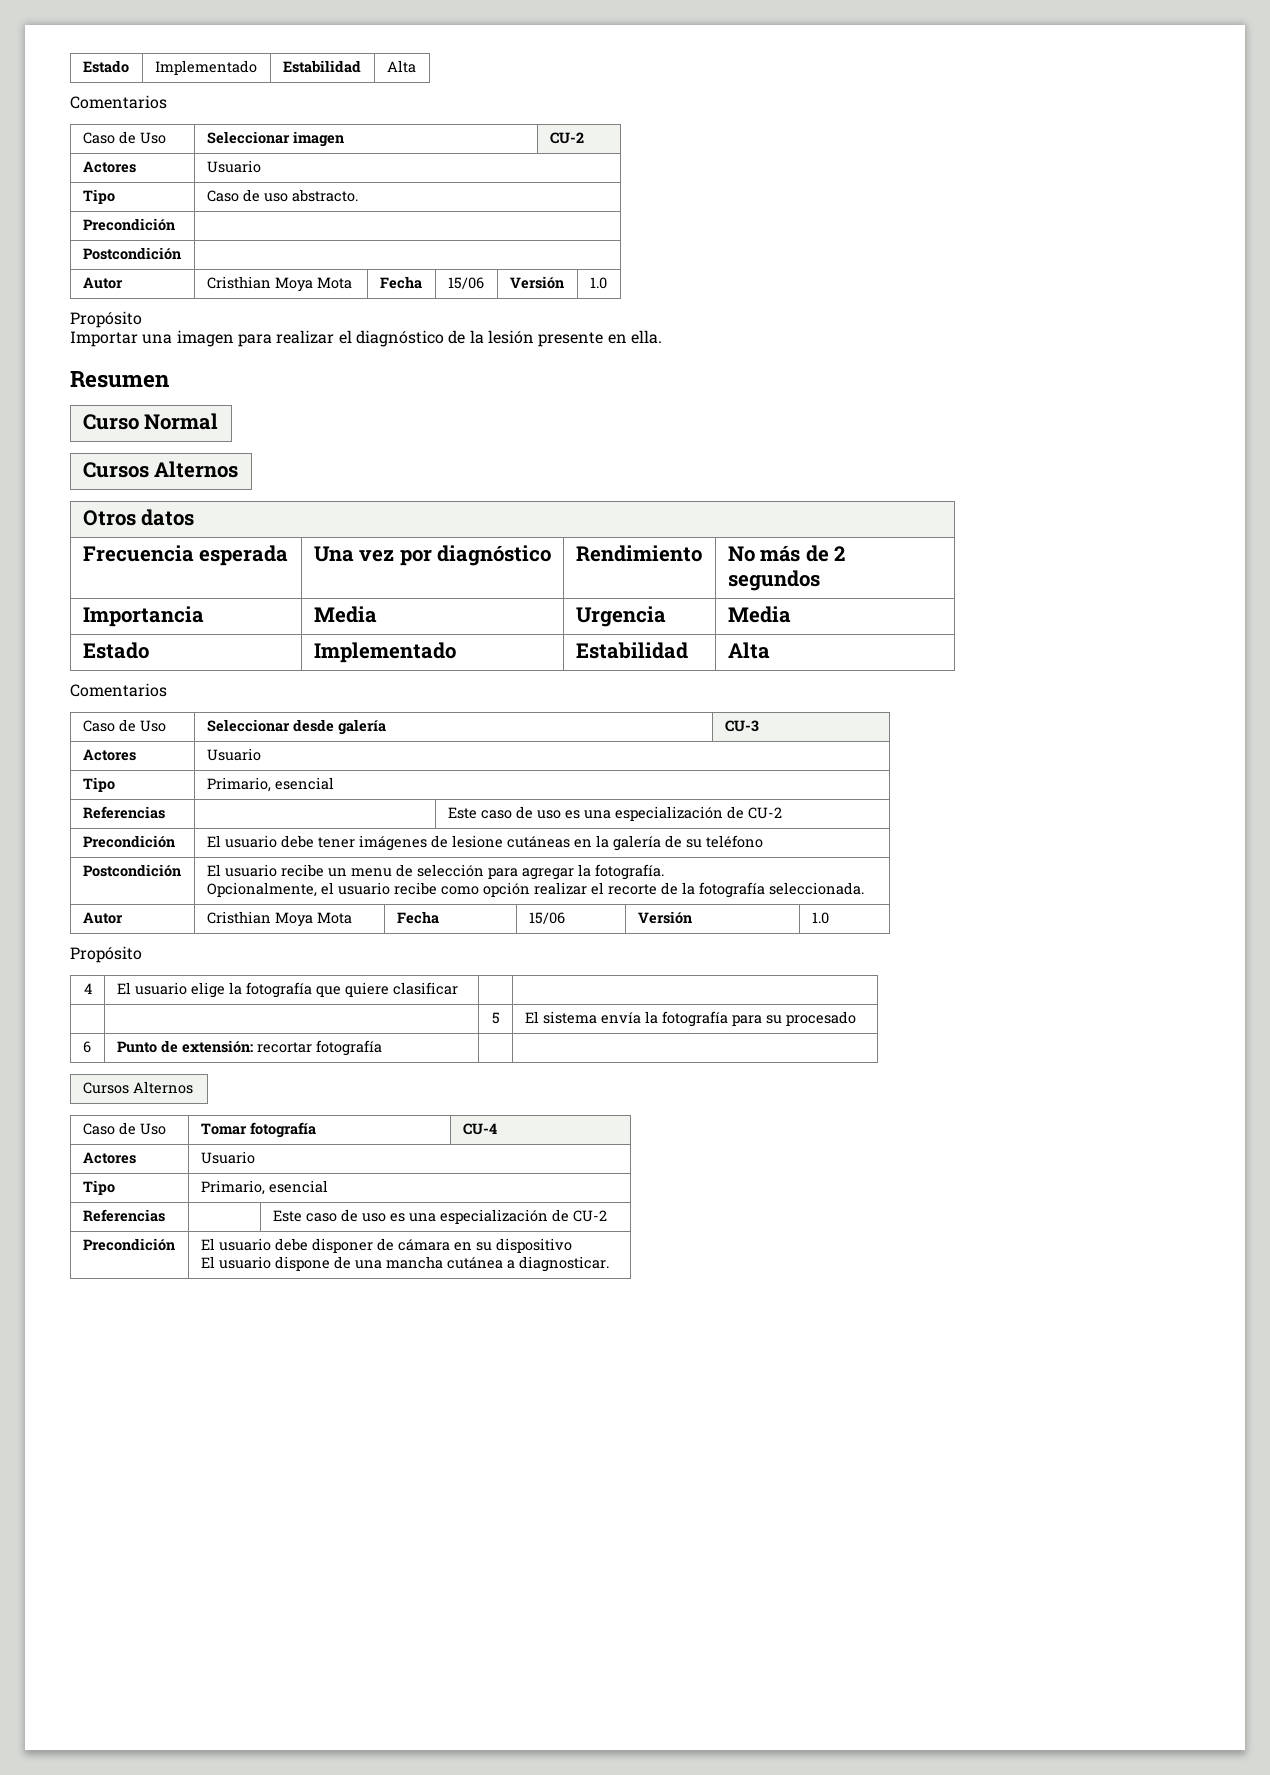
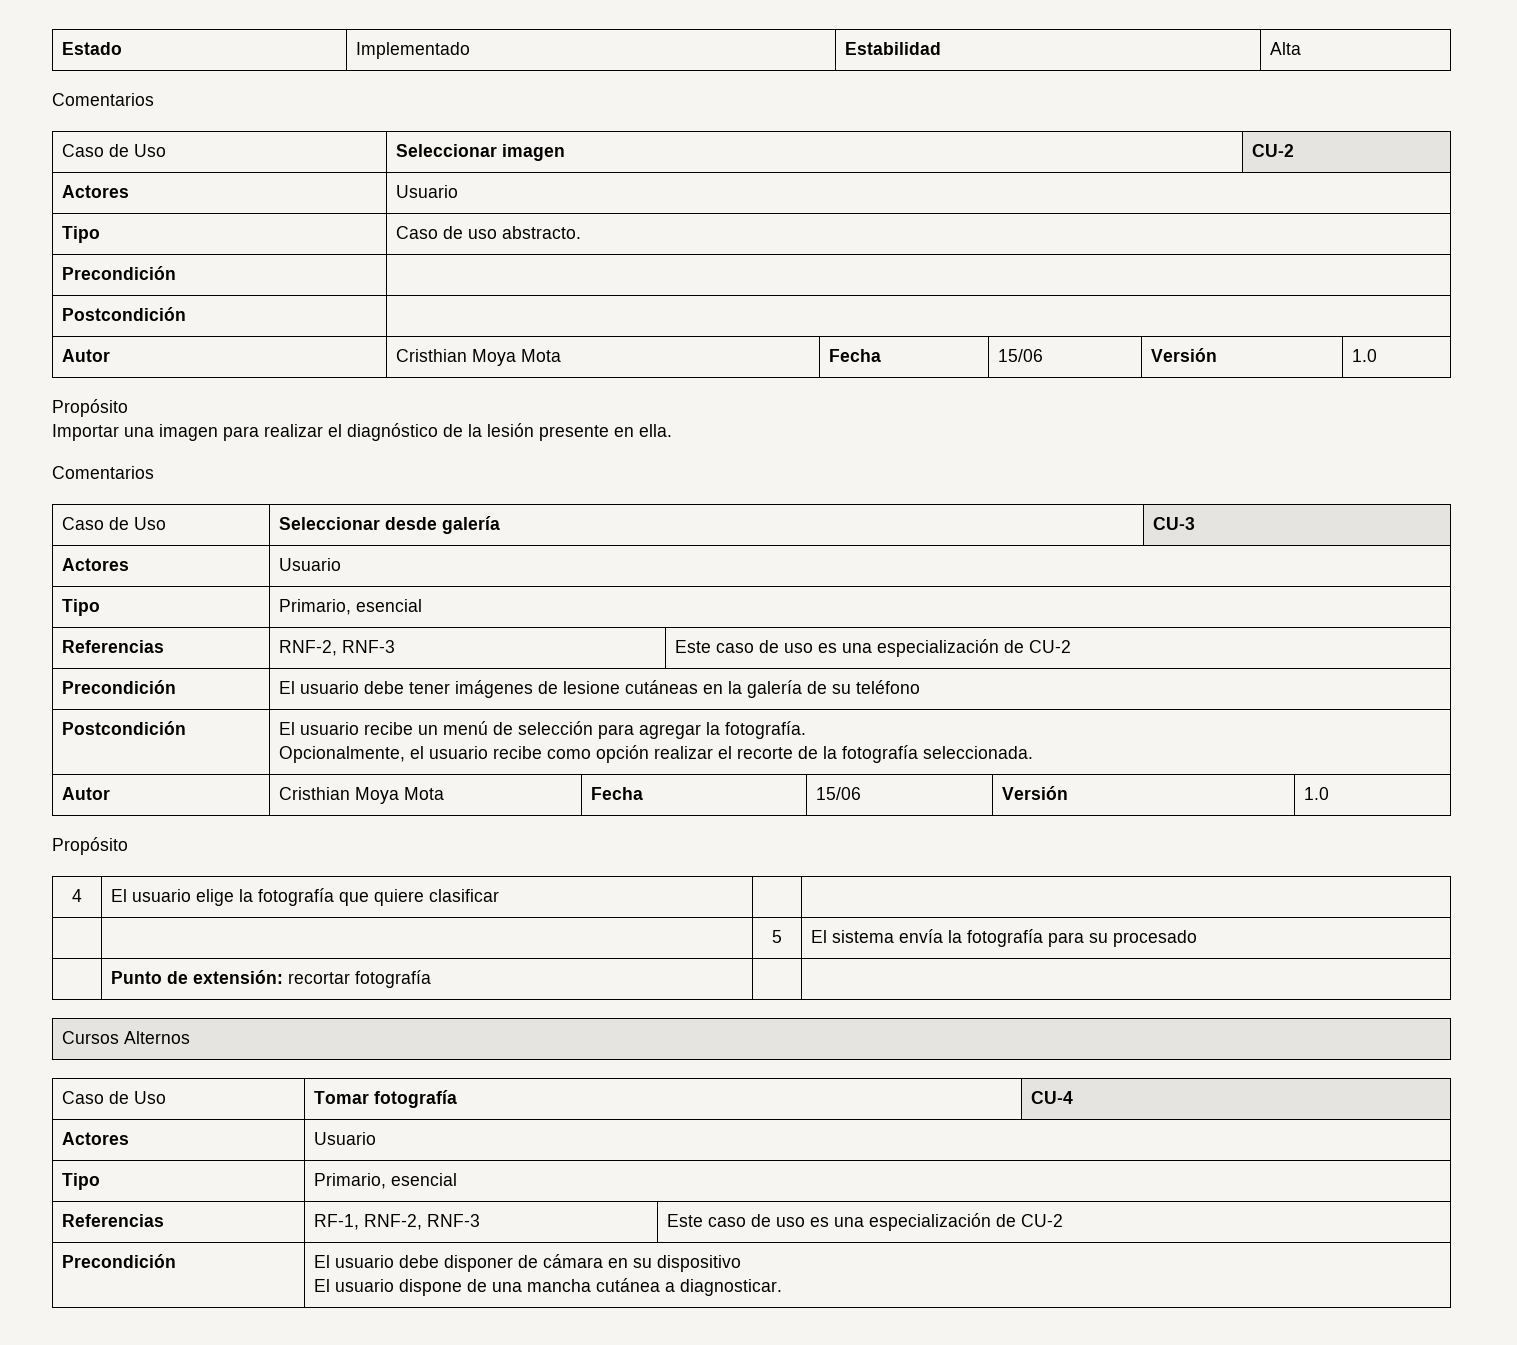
[70,371,169,388] [82,413,219,430] [82,461,239,478] [82,509,195,526] [82,545,289,566] [313,545,552,566] [575,545,702,562] [727,545,846,562] [727,570,820,591] [82,606,204,627] [313,606,377,623] [575,606,666,627] [727,606,791,623] [82,642,149,659] [313,642,456,663] [575,642,688,659] [727,642,770,659] // Resumen // Curso Normal // Cursos Alternos // Otros datos // Frecuencia esperada | Una vez por diagnóstico | Rendimiento | No más de 2 segundos // Importancia | Media | Urgencia | Media // Estado | Implementado | Estabilidad | Alta -> (672, 430) none
(165, 812) none -> [279,640,396,656] RNF-2, RNF-3
[350,868,392,877] menu -> [443,721,489,735] menú
[82,1041,91,1053] 6 -> (1198, 938) none
(165, 1215) none -> [314,1214,481,1230] RF-1, RNF-2, RNF-3

